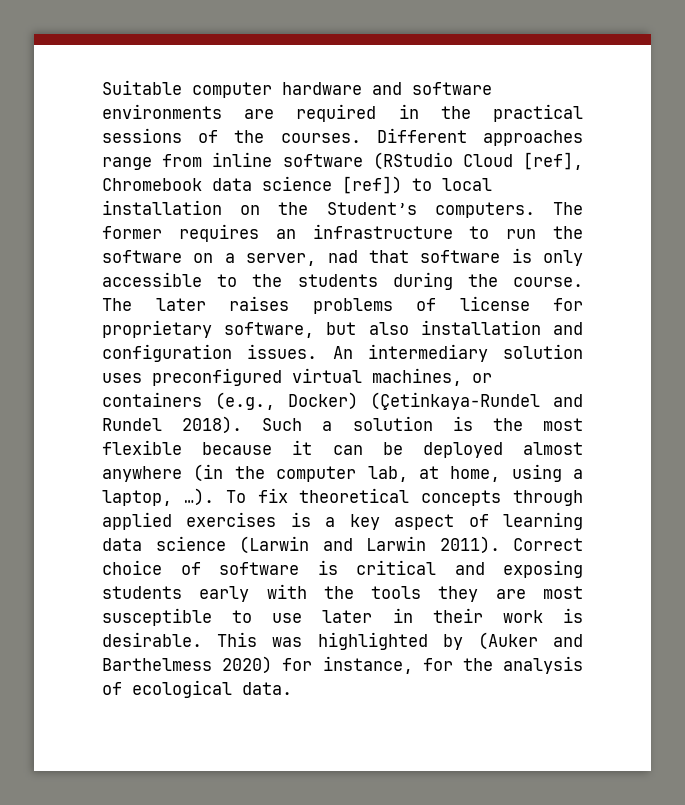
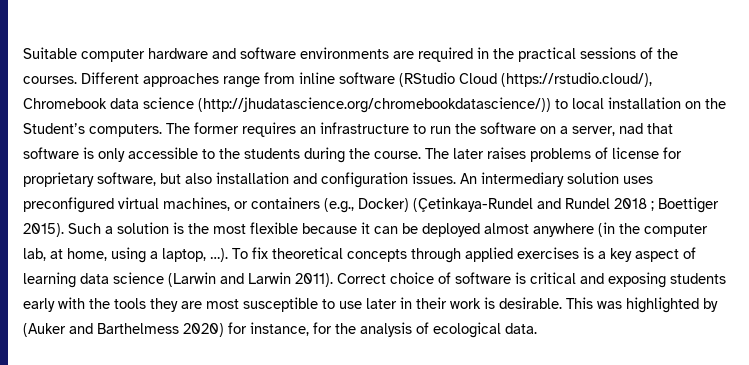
[523,152,583,170] [ref], -> [501,72,652,87] (https://rstudio.cloud/),
[342,176,402,194] [ref]) -> [198,97,551,113] (http://jhudatascience.org/chromebookdatascience/))
[182,416,243,434] 2018). -> [614,197,719,213] [23,223,64,237] 2018 ; Boettiger 2015).

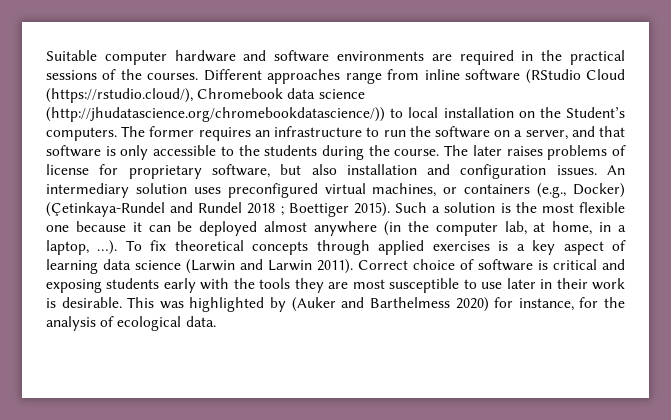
[619,123,643,134] nad -> [571,126,595,137] and
(298, 228) none -> [46,225,69,232] one
[111,247,146,263] using -> [599,222,612,232] in

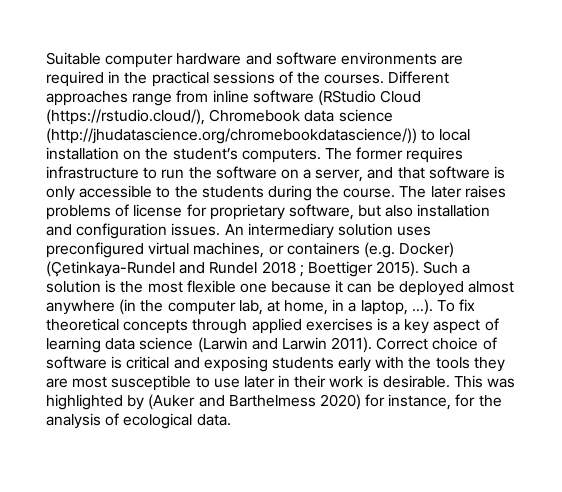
[566,107,626,118] Student’s -> [172,148,238,160] student’s
[254,130,270,137] an -> (464, 155) none
[537,183,567,198] (e.g., -> [363,242,395,258] (e.g.

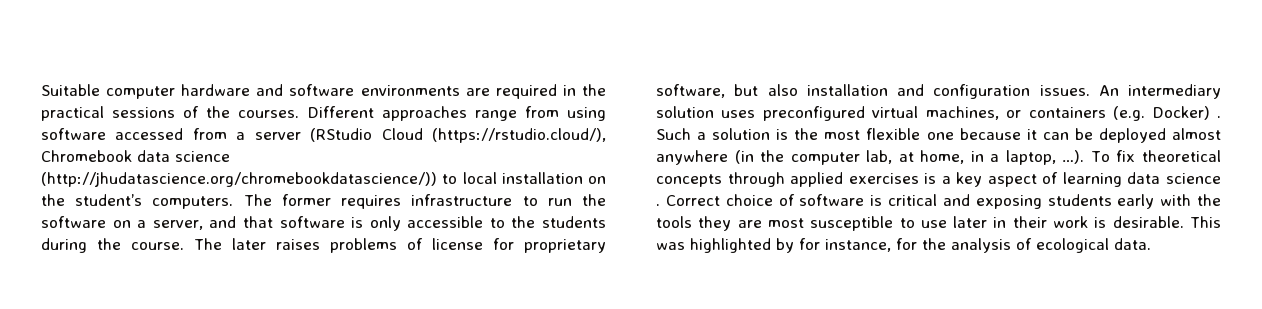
[212,90,314,103] inline software -> [566,107,606,121] [41,128,301,140] using software accessed from a server
[46,261,420,277] (Çetinkaya-Rundel and Rundel 2018 ; Boettiger 2015). -> [1217,116,1221,118] .
[197,337,373,353] (Larwin and Larwin 2011). -> [656,204,660,206] .
[148,394,361,410] (Auker and Barthelmess 2020) -> (794, 245) none

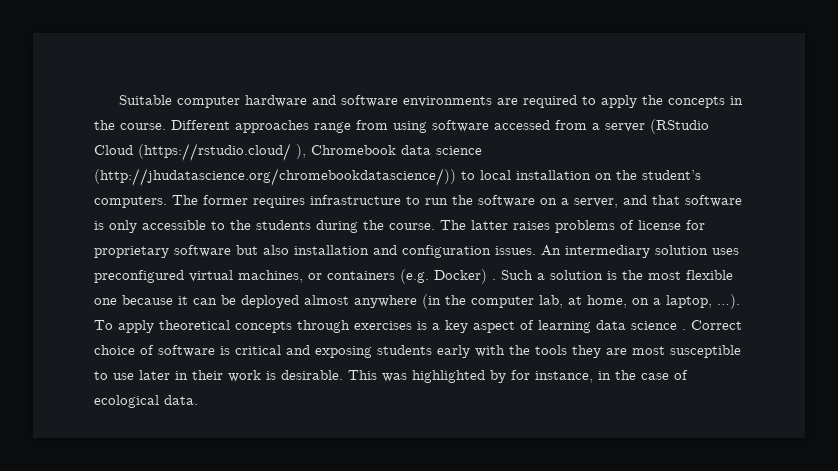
[562,84,606,96] [41,106,300,121] in the practical sessions of the courses. -> [582,95,744,108] [94,120,166,130] to apply the concepts in the course.
[432,128,607,143] (https://rstudio.cloud/), -> [138,143,306,161] (https://rstudio.cloud/ ),
[232,238,266,250] later -> [471,220,508,230] latter
[656,84,725,98] software, -> [174,245,231,257] software
[970,151,984,162] in -> [632,298,649,305] on
[1116,150,1136,162] fix -> [118,320,154,333] apply
[790,172,844,187] applied -> (350, 326) none
[896,238,1011,253] for the analysis -> [598,370,669,380] in the case

